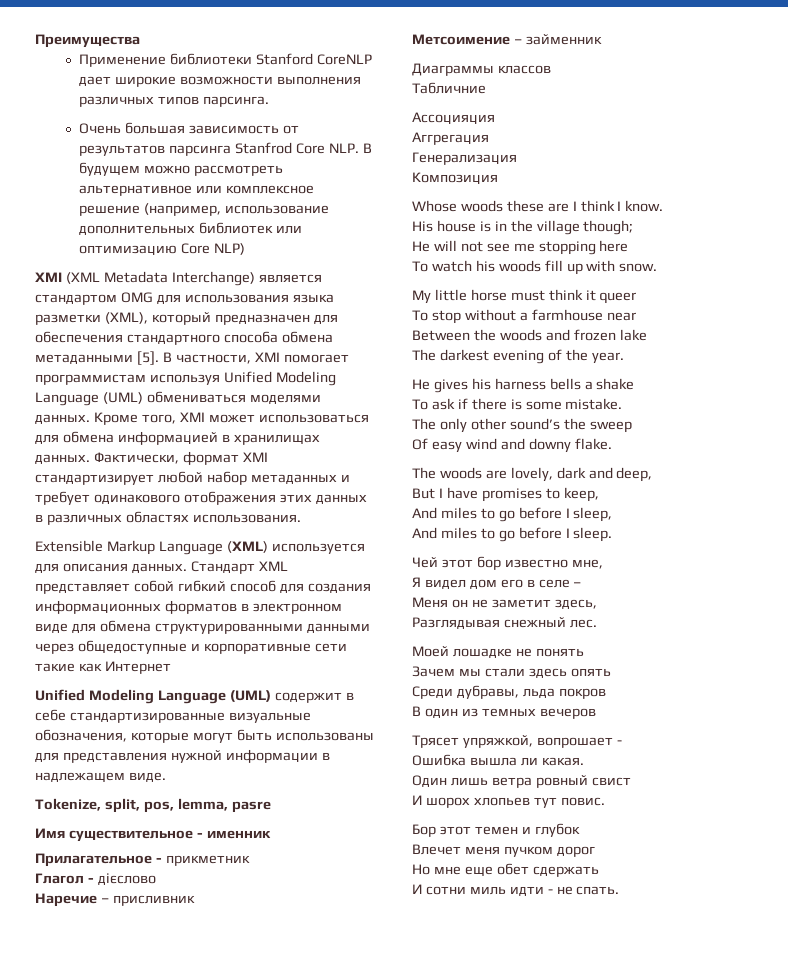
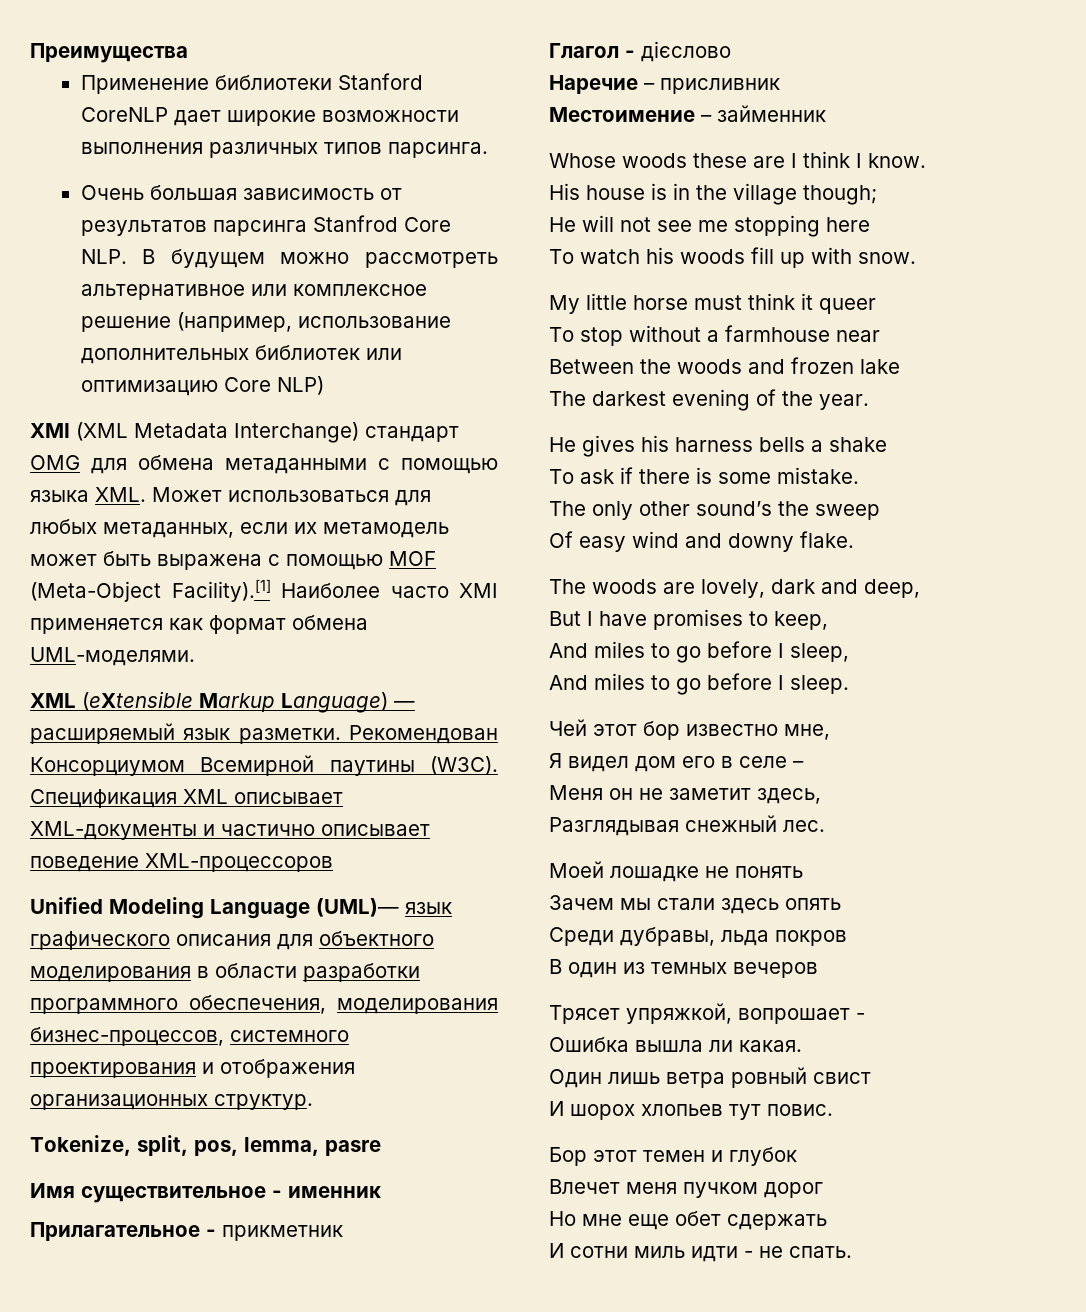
[258,274,322,283] [35,292,334,305] [35,312,338,325] [35,331,333,345] [35,351,349,365] [35,371,336,386] [35,391,321,406] [35,412,369,425] [35,431,320,445] [35,451,268,465] [35,471,350,485] [35,491,367,505] [35,511,301,525] [35,540,365,555] [35,561,288,574] [35,580,371,594] [35,600,342,614] [35,620,370,634] [35,640,347,654] [35,661,171,674] [35,689,354,704] [35,709,311,723] [35,729,374,743] [35,749,330,763] [35,772,166,782] является стандартом OMG для использования языка разметки (XML), который предназначен для обеспечения стандартного способа обмена метаданными [5]. В частности, XMI помогает программистам используя Unified Modeling Language (UML) обмениваться моделями данных. Кроме того, XMI может использоваться для обмена информацией в хранилищах данных. Фактически, формат XMI стандартизирует любой набор метаданных и требует одинакового отображения этих данных в различных областях использования. // Extensible Markup Language (XML) используется для описания данных. Стандарт XML представляет собой гибкий способ для создания информационных форматов в электронном виде для обмена структурированными данными через общедоступные и корпоративные сети такие как Интернет // Unified Modeling Language (UML) содержит в себе стандартизированные визуальные обозначения, которые могут быть использованы для представления нужной информации в надлежащем виде. -> [365,426,459,442] [30,455,498,474] [30,487,431,506] [30,519,449,538] [30,551,436,570] [30,579,498,602] [30,615,368,634] [30,647,195,666] [30,691,415,713] [30,723,498,744] [30,755,498,776] [30,789,343,808] [30,821,430,840] [30,853,333,872] [30,897,452,919] [30,931,434,950] [30,963,420,982] [30,995,498,1014] [30,1027,349,1046] [30,1059,355,1078] [30,1094,313,1110] стандарт OMG для обмена метаданными с помощью языка XML. Может использоваться для любых метаданных, если их метамодель может быть выражена с помощью MOF (Meta-Object Facility).[1] Наиболее часто XMI применяется как формат обмена UML-моделями. // XML (eXtensible Markup Language) — расширяемый язык разметки. Рекомендован Консорциумом Всемирной паутины (W3C). Спецификация XML описывает XML-документы и частично описывает поведение XML-процессоров // Unified Modeling Language (UML)— язык графического описания для объектного моделирования в области разработки программного обеспечения, моделирования бизнес-процессов, системного проектирования и отображения организационных структур.
[412,34,510,45] Метсоимение -> [549,107,695,122] Местоимение
[412,63,551,76] [412,82,486,94] [412,112,495,124] [412,132,489,145] [412,152,517,165] [412,172,498,184] // Диаграммы классов // Табличние // Ассоцияция // Аггрегация // Генерализация // Композиция -> (826, 113) none

